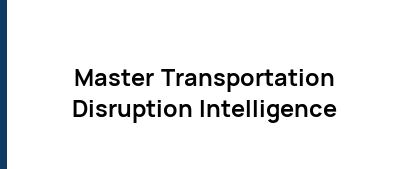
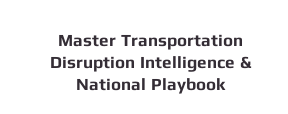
(338, 111) none -> [239,56,252,69] [76,78,226,94] & National Playbook

